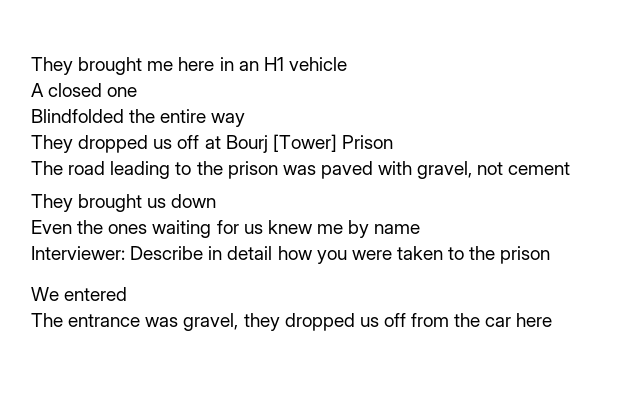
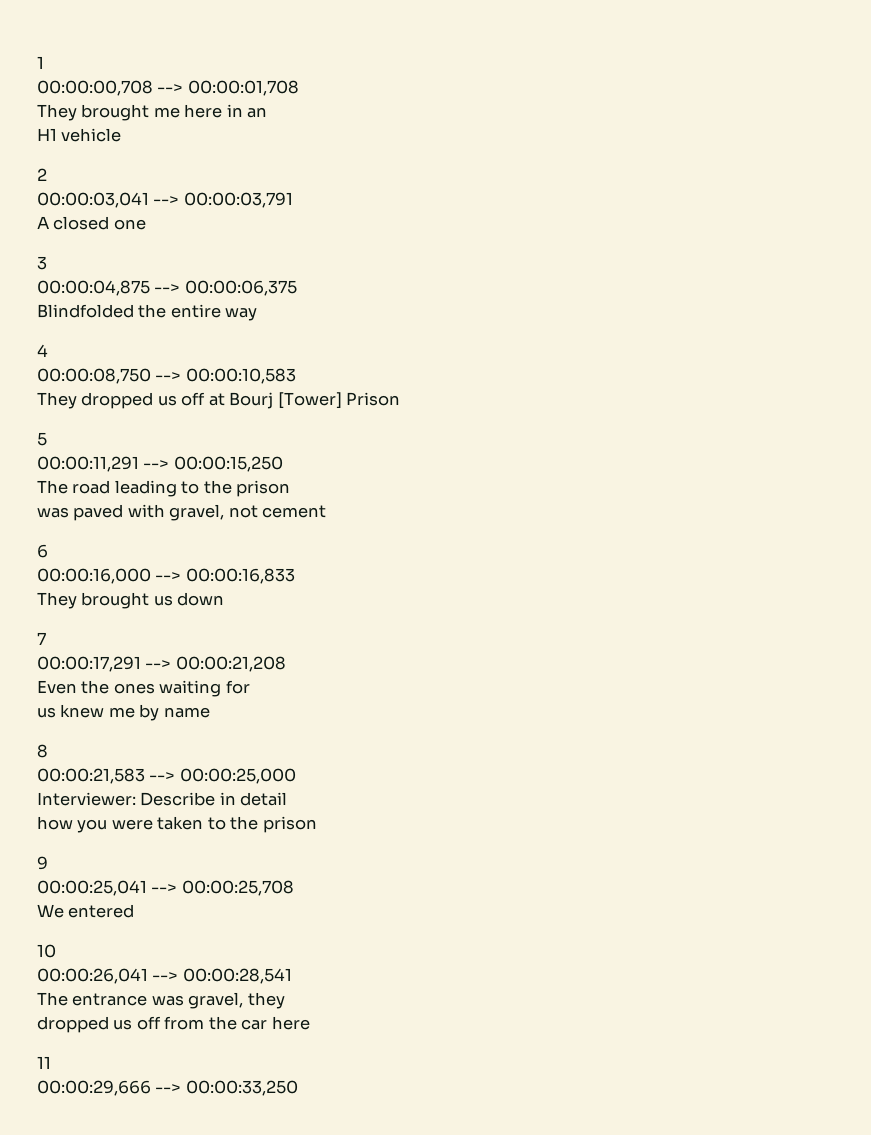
(31, 66) none -> [37,56,44,69] [37,80,299,96] 1 // 00:00:00,708 --> 00:00:01,708 //
(259, 66) none -> (268, 112) //
(347, 64) none -> [37,168,47,181] [37,192,293,208] // 2 // 00:00:03,041 --> 00:00:03,791
(138, 92) none -> [37,256,47,270] [37,280,297,296] // 3 // 00:00:04,875 --> 00:00:06,375
(246, 120) none -> [37,344,48,357] [37,368,296,384] // 4 // 00:00:08,750 --> 00:00:10,583
(393, 142) none -> [37,432,47,446] [37,456,283,472] // 5 // 00:00:11,291 --> 00:00:15,250
(278, 170) none -> (291, 488) //
(571, 168) none -> [37,544,48,558] [37,568,295,584] // 6 // 00:00:16,000 --> 00:00:16,833
(217, 201) none -> [37,632,46,645] [37,656,286,672] // 7 // 00:00:17,291 --> 00:00:21,208
(239, 227) none -> (250, 687) //
(421, 229) none -> [37,744,48,758] [37,768,296,784] // 8 // 00:00:21,583 --> 00:00:25,000
(273, 253) none -> (288, 799) //
[31,287,128,301] We entered -> [37,856,48,870] [37,880,294,896] [37,904,135,918] [37,944,56,958] [37,968,292,984] 9 // 00:00:25,041 --> 00:00:25,708 // We entered // 10 // 00:00:26,041 --> 00:00:28,541
(280, 322) none -> (285, 1000) //
(553, 320) none -> [37,1056,51,1069] [37,1080,298,1096] // 11 // 00:00:29,666 --> 00:00:33,250

